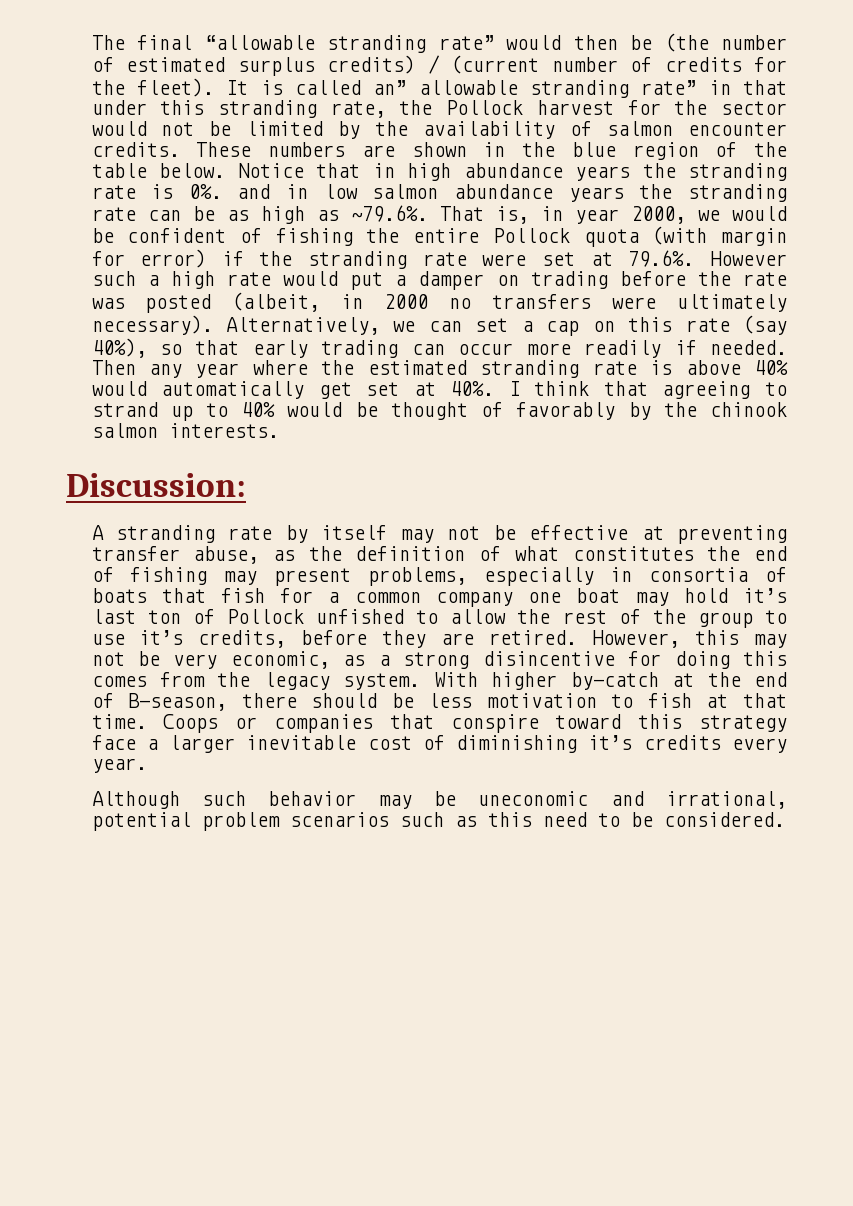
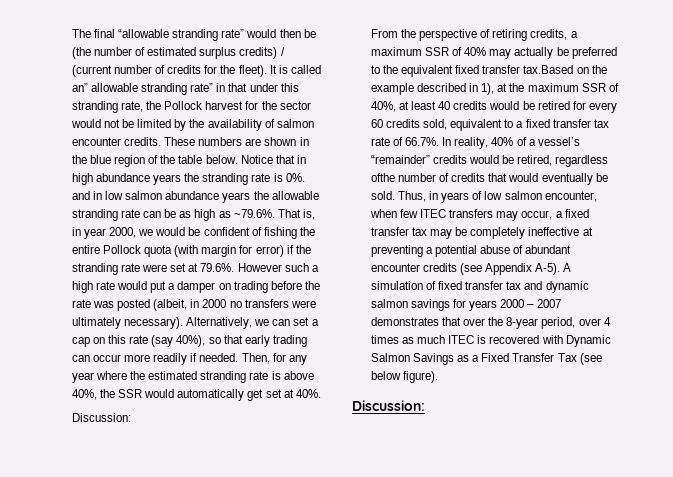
(673, 191) none -> [271,191,319,200] allowable
[91,360,136,375] Then -> [241,353,286,364] Then, for
[754,360,789,375] 40% -> [71,389,143,400] 40%, the SSR
[508,381,787,399] [91,402,788,421] [91,423,279,438] [66,473,246,497] [91,525,788,544] [91,546,788,564] [91,567,787,586] [91,588,787,607] [91,609,787,628] [91,630,787,648] [91,651,788,669] [91,672,788,690] [91,693,788,711] [91,714,787,733] [91,735,787,753] [91,758,147,773] [91,791,787,809] [91,812,785,831] I think that agreeing to strand up to 40% would be thought of favorably by the chinook salmon interests. // Discussion: // A stranding rate by itself may not be effective at preventing transfer abuse, as the definition of what constitutes the end of fishing may present problems, especially in consortia of boats that fish for a common company one boat may hold it’s last ton of Pollock unfished to allow the rest of the group to use it’s credits, before they are retired. However, this may not be very economic, as a strong disincentive for doing this comes from the legacy system. With higher by-catch at the end of B-season, there should be less motivation to fish at that time. Coops or companies that conspire toward this strategy face a larger inevitable cost of diminishing it’s credits every year. // Although such behavior may be uneconomic and irrational, potential problem scenarios such as this need to be considered. -> [71,413,131,422] [370,29,578,41] [370,47,617,59] [370,65,607,77] [370,83,619,95] [370,101,617,113] [370,119,609,131] [370,137,580,149] [370,155,609,167] [370,173,608,185] [370,191,597,203] [369,209,589,221] [370,227,593,239] [370,245,572,257] [370,263,572,275] [370,281,589,293] [370,299,561,311] [370,317,611,329] [370,335,611,347] [370,353,602,365] [370,371,439,383] [352,400,425,411] // Discussion: // From the perspective of retiring credits, a maximum SSR of 40% may actually be preferred to the equivalent fixed transfer tax.Based on the example described in 1), at the maximum SSR of 40%, at least 40 credits would be retired for every 60 credits sold, equivalent to a fixed transfer tax rate of 66.7%. In reality, 40% of a vessel’s “remainder” credits would be retired, regardless ofthe number of credits that would eventually be sold. Thus, in years of low salmon encounter, when few ITEC transfers may occur, a fixed transfer tax may be completely ineffective at preventing a potential abuse of abundant encounter credits (see Appendix A-5). A simulation of fixed transfer tax and dynamic salmon savings for years 2000 – 2007 demonstrates that over the 8-year period, over 4 times as much ITEC is recovered with Dynamic Salmon Savings as a Fixed Transfer Tax (see below figure). // Discussion:

